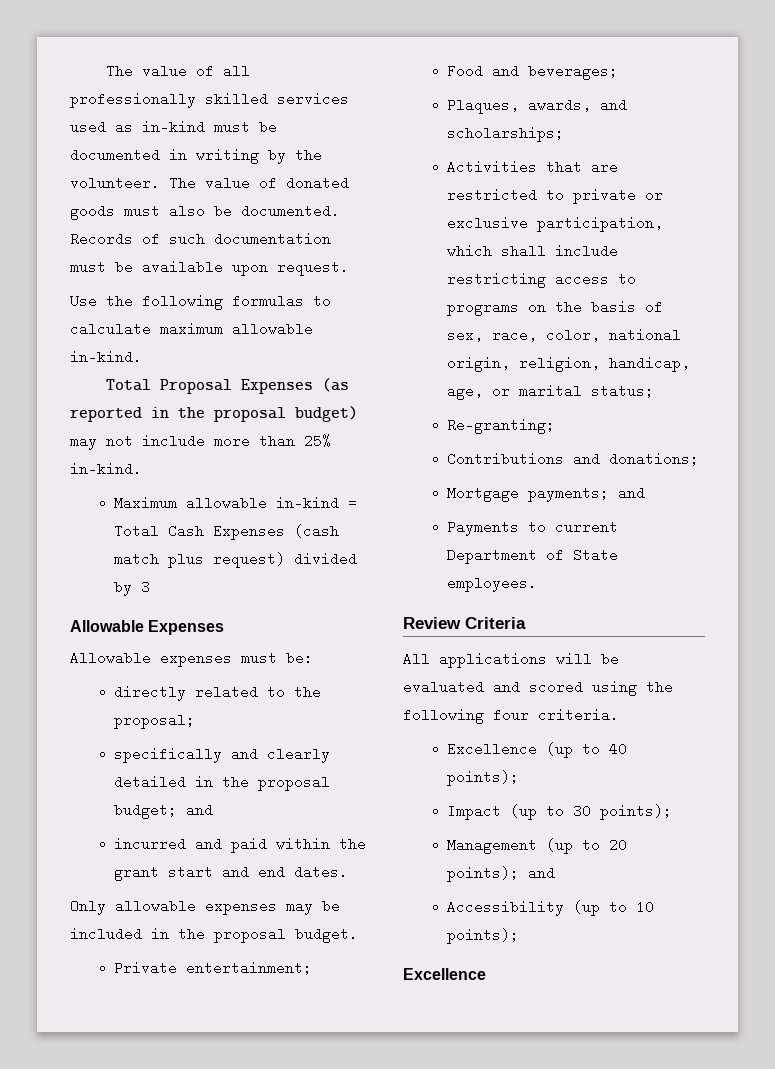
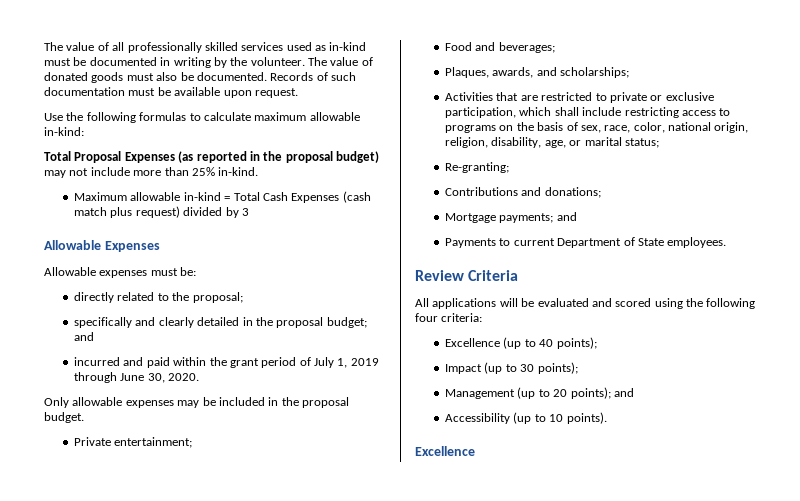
[70,350,142,364] in-kind. -> [44,127,84,136] in-kind:
[168,865,349,879] start and end dates. -> [261,357,379,368] [74,372,200,383] period of July 1, 2019 through June 30, 2020.
[609,356,691,372] handicap, -> [491,137,542,148] disability,
[538,708,619,722] criteria. -> [441,313,483,322] criteria:
[447,928,520,944] points); -> [566,412,607,424] points).

